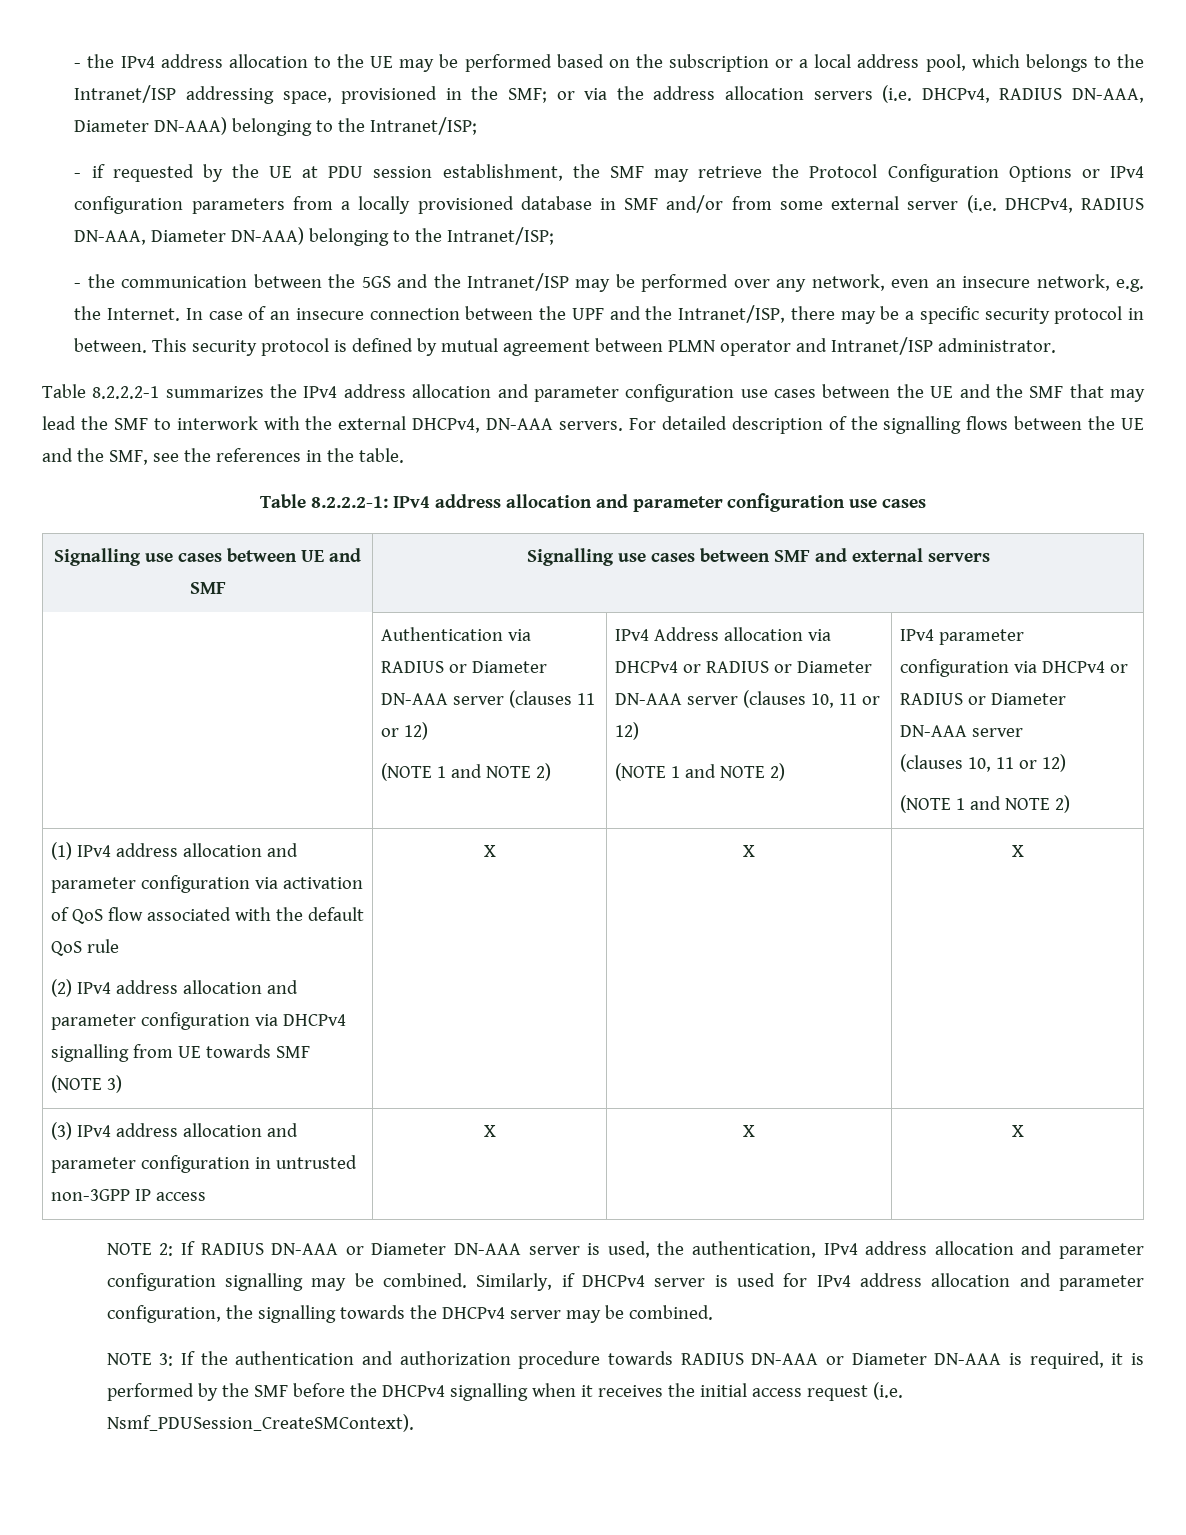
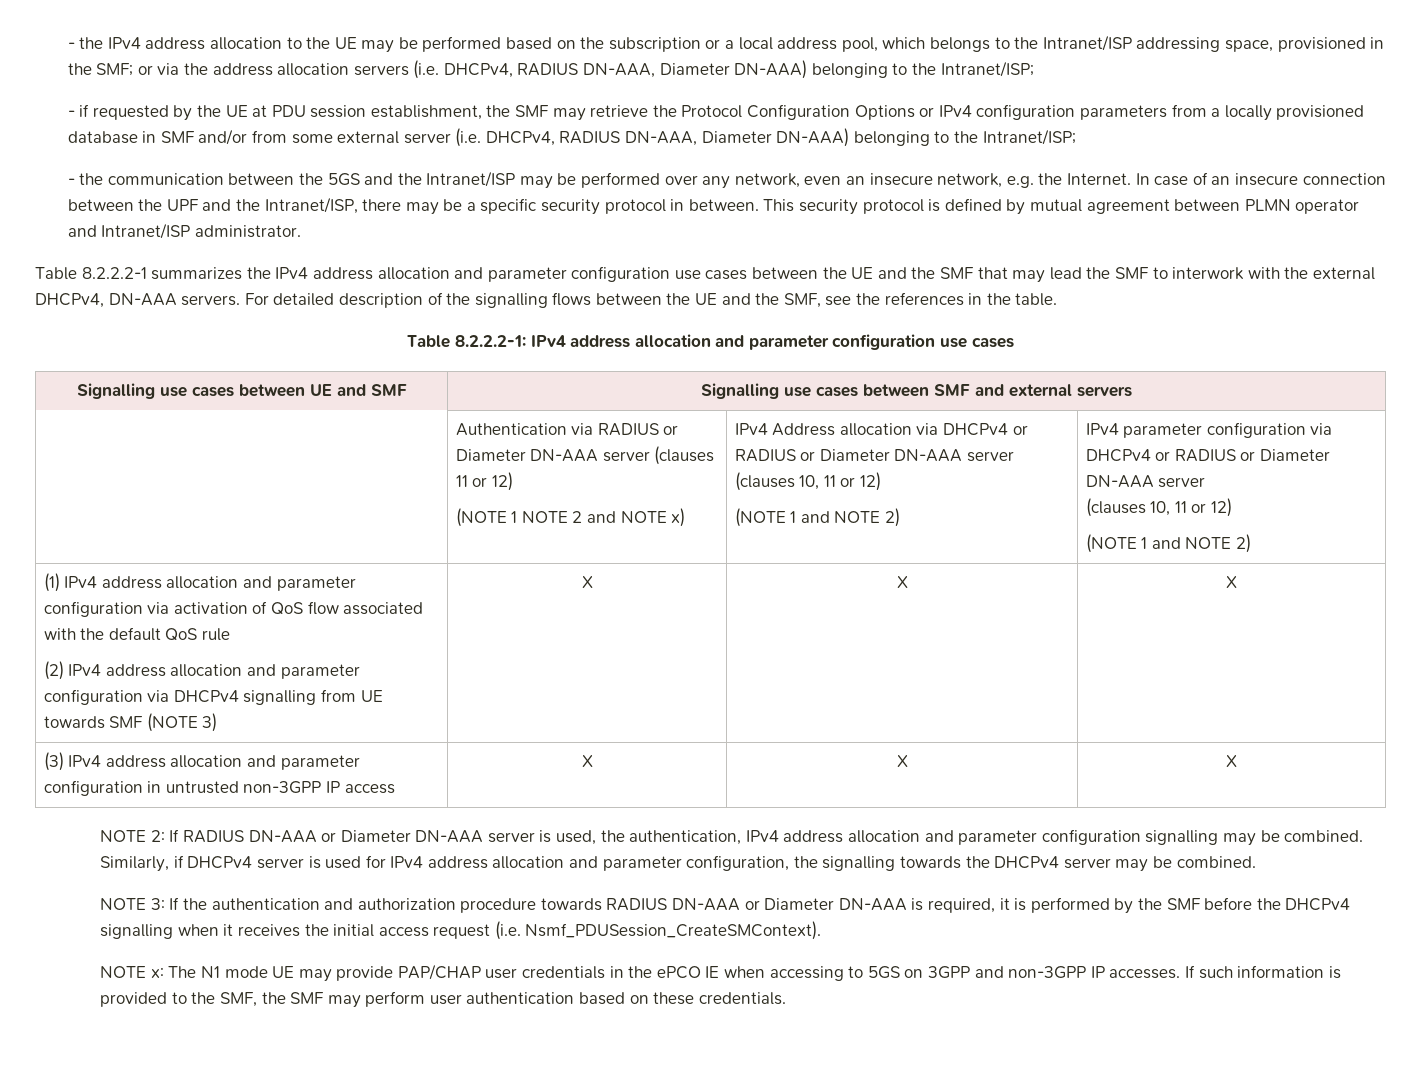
[450,763,551,781] and NOTE 2) -> [521,508,686,527] NOTE 2 and NOTE x)
(414, 1423) none -> [100,964,1341,982] [100,991,786,1008] // NOTE x: The N1 mode UE may provide PAP/CHAP user credentials in the ePCO IE when accessing to 5GS on 3GPP and non-3GPP IP accesses. If such information is provided to the SMF, the SMF may perform user authentication based on these credentials.

